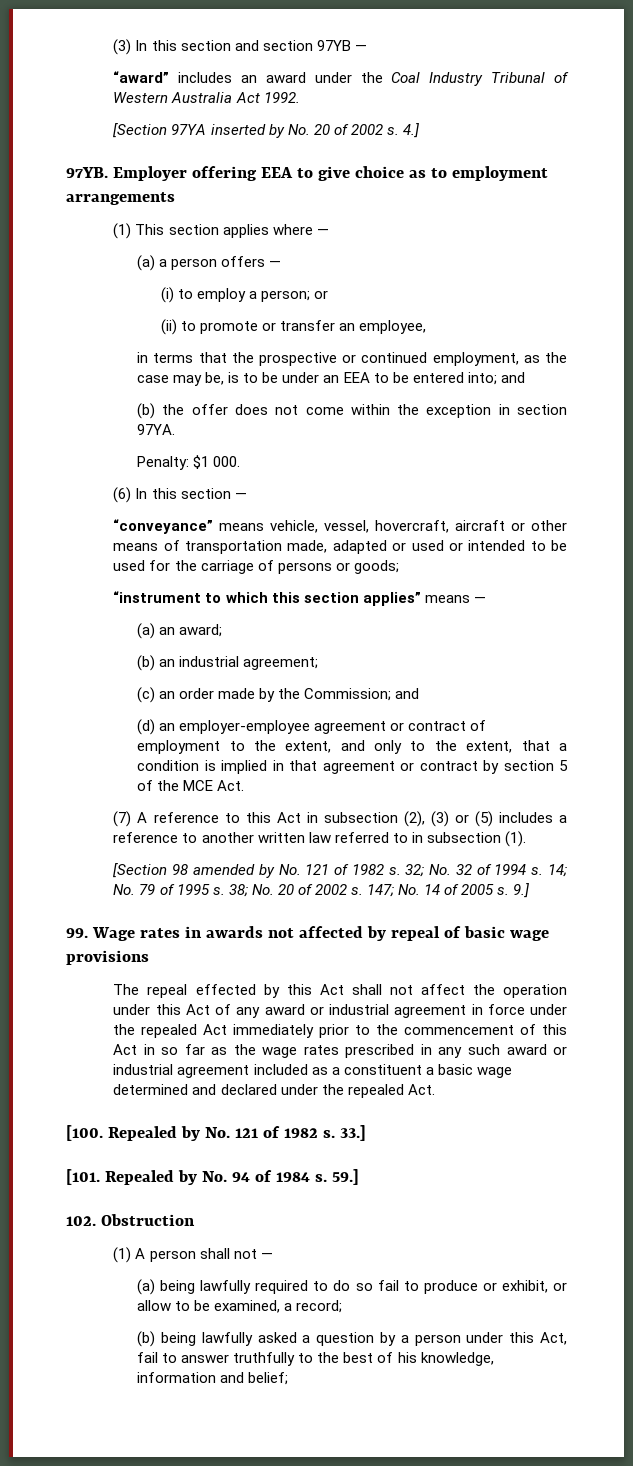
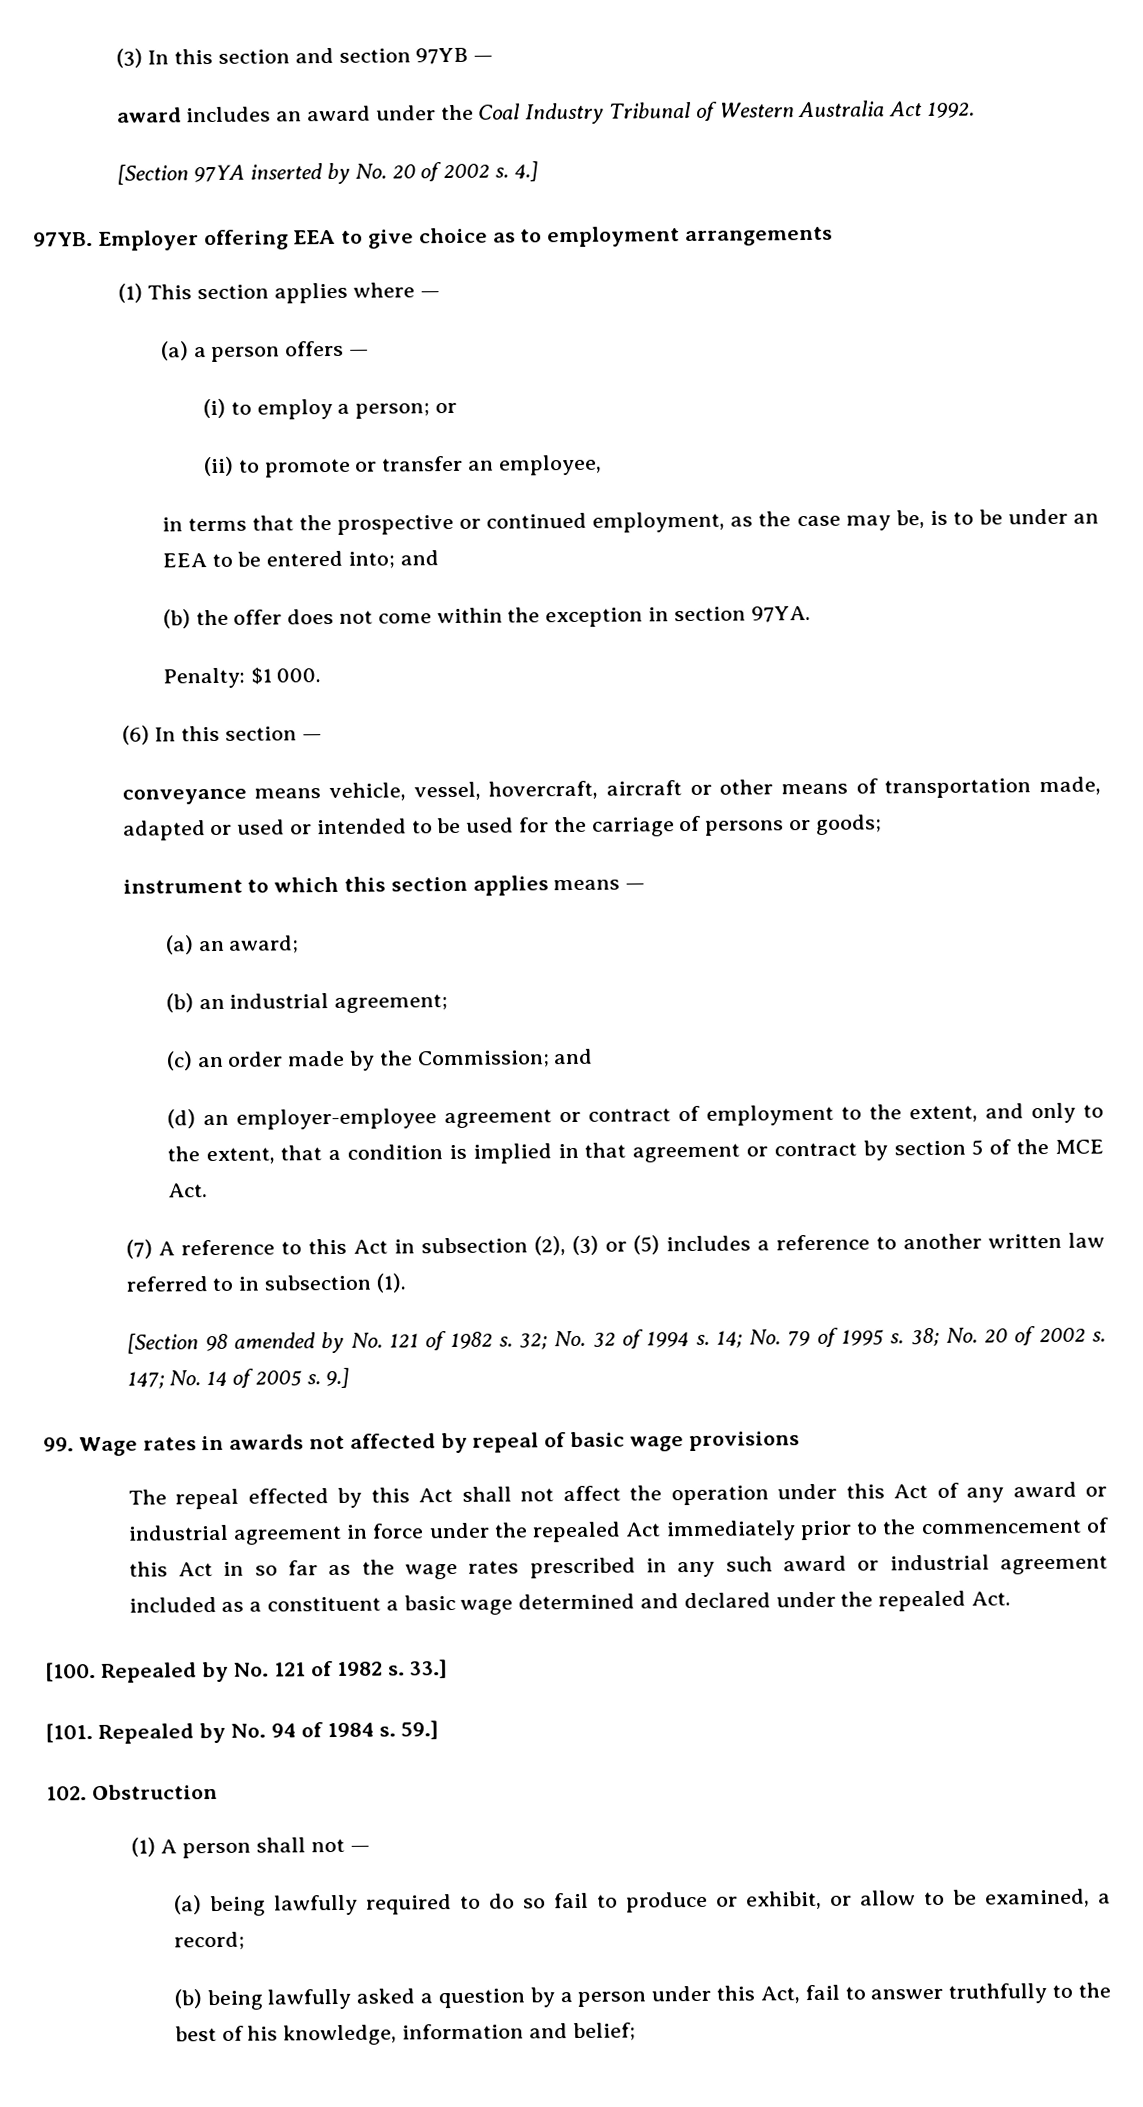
[113,71,170,83] “award” -> [116,107,182,123] award
[113,519,214,534] “conveyance” -> [121,788,247,805] conveyance
[113,591,202,603] “instrument -> [122,878,243,894] instrument
[362,592,421,606] applies” -> [472,875,549,896] applies

